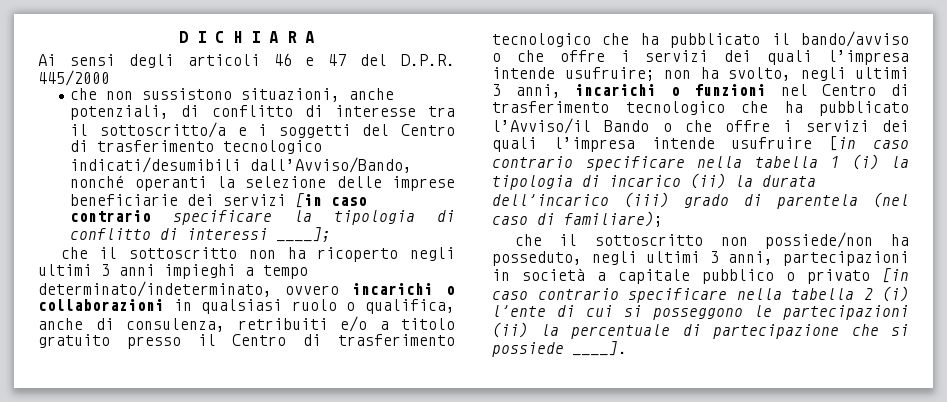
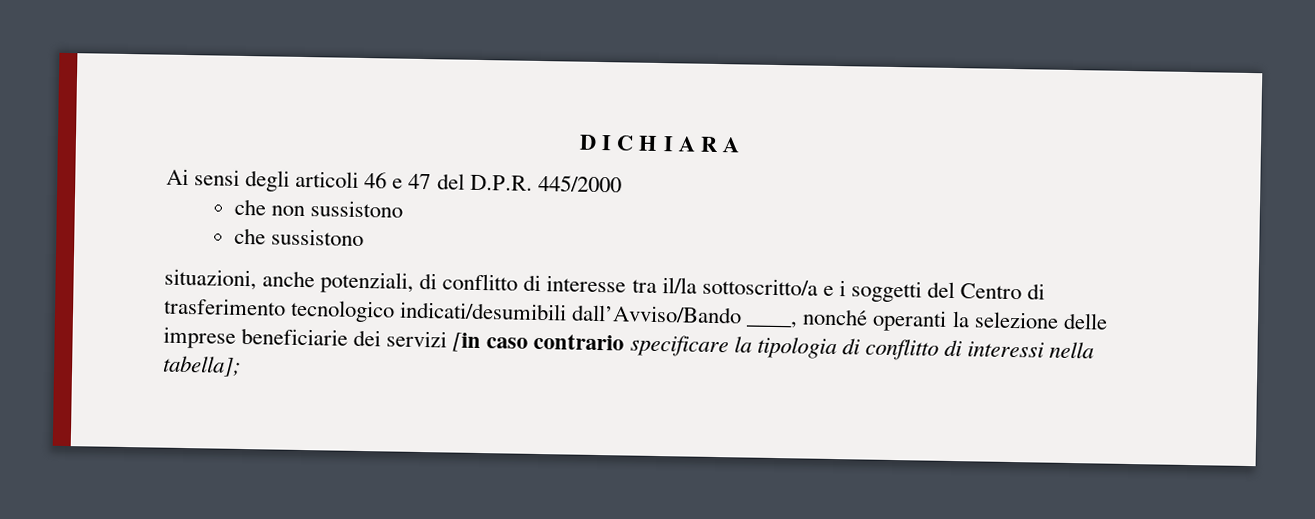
(233, 94) none -> [233,227,364,247] // che sussistono //
[70,124,89,136] il -> [661,277,697,294] il/la
[250,157,413,173] dall’Avviso/Bando, -> [571,304,798,329] dall’Avviso/Bando ____,
[276,227,332,242] [60,247,455,262] [38,264,308,279] [38,281,455,297] [38,299,455,314] [38,316,455,332] [38,334,456,349] [492,31,909,48] [492,50,909,65] [492,67,909,81] [492,84,909,98] [492,101,909,116] [492,118,909,134] [492,136,909,152] [492,154,909,171] [492,173,816,190] [492,192,909,209] [492,211,663,227] [514,232,909,249] [492,251,909,266] [492,268,909,284] [492,286,909,303] [492,305,909,320] [492,322,909,339] [492,341,627,357] ____]; // che il sottoscritto non ha ricoperto negli ultimi 3 anni impieghi a tempo determinato/indeterminato, ovvero incarichi o collaborazioni in qualsiasi ruolo o qualifica, anche di consulenza, retribuiti e/o a titolo gratuito presso il Centro di trasferimento tecnologico che ha pubblicato il bando/avviso o che offre i servizi dei quali l’impresa intende usufruire; non ha svolto, negli ultimi 3 anni, incarichi o funzioni nel Centro di trasferimento tecnologico che ha pubblicato l’Avviso/il Bando o che offre i servizi dei quali l’impresa intende usufruire [in caso contrario specificare nella tabella 1 (i) la tipologia di incarico (ii) la durata dell’incarico (iii) grado di parentela (nel caso di familiare); // che il sottoscritto non possiede/non ha posseduto, negli ultimi 3 anni, partecipazioni in società a capitale pubblico o privato [in caso contrario specificare nella tabella 2 (i) l’ente di cui si posseggono le partecipazioni (ii) la percentuale di partecipazione che si possiede ____]. -> [1049,341,1095,359] [162,355,242,377] nella tabella];

